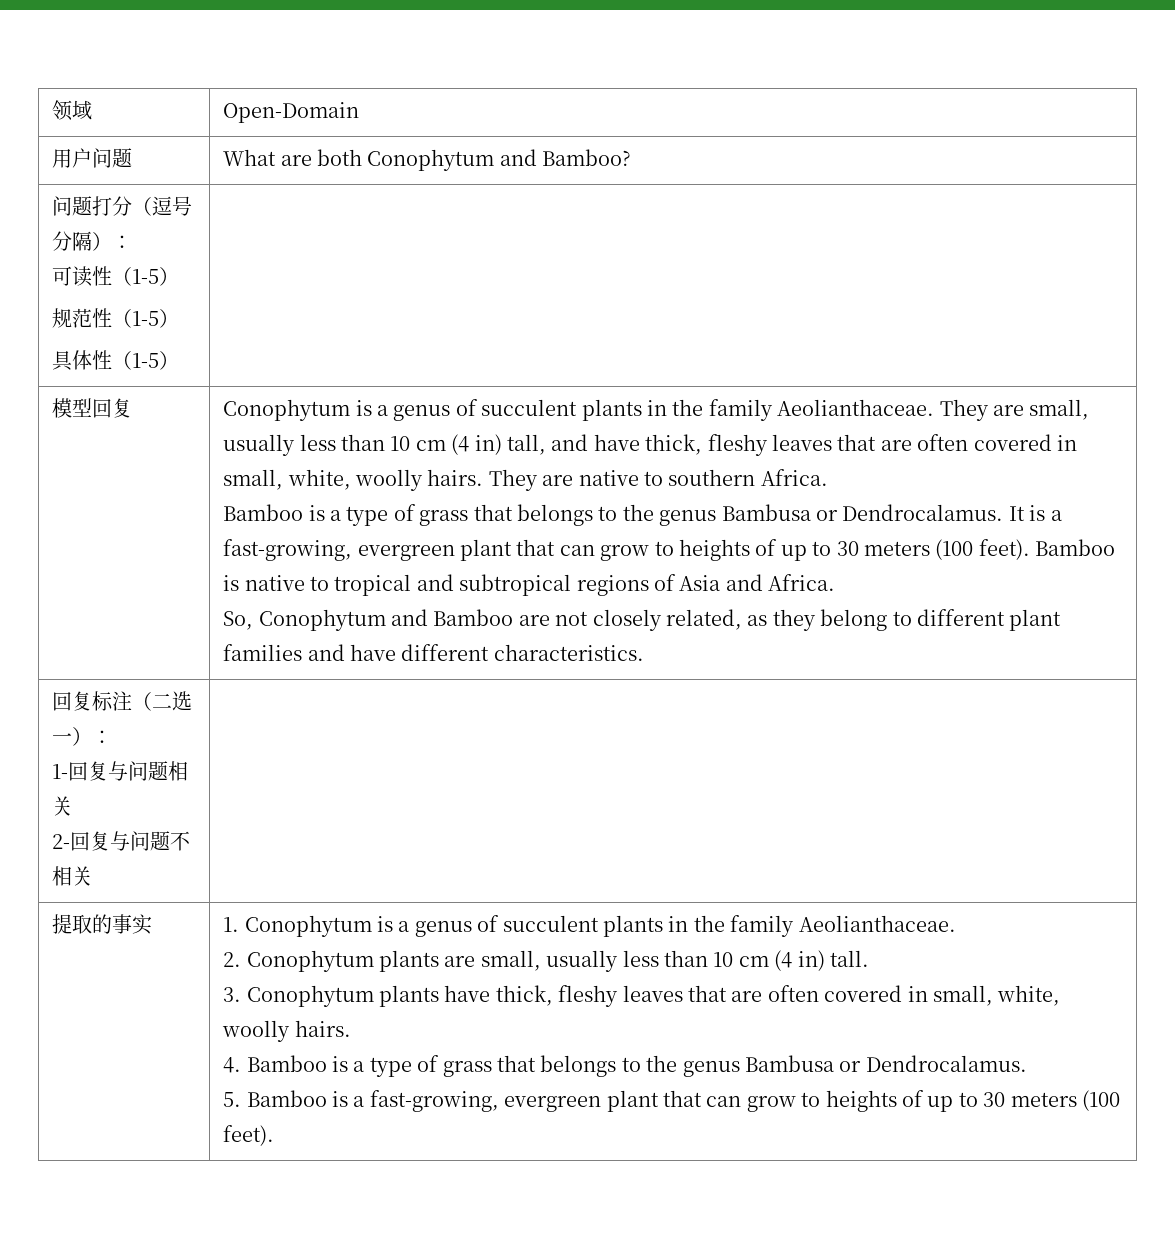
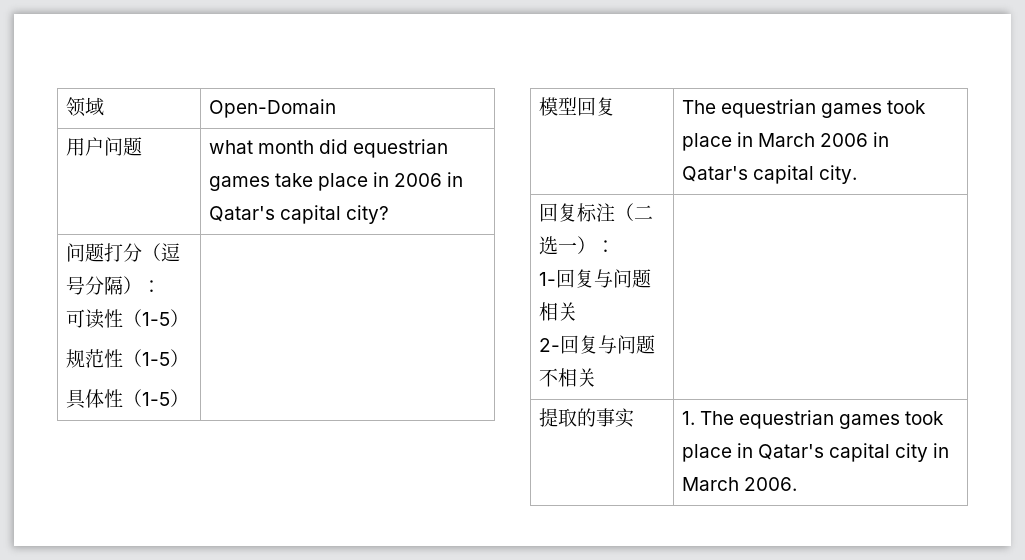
[223,149,632,171] What are both Conophytum and Bamboo? -> [208,139,448,158] [208,172,464,191] [208,205,389,224] what month did equestrian games take place in 2006 in Qatar's capital city?
[223,399,1090,421] [223,434,1077,456] [223,469,828,491] [223,504,1062,526] [223,539,1116,561] [223,574,836,596] [223,609,1062,631] [223,644,644,661] Conophytum is a genus of succulent plants in the family Aeolianthaceae. They are small, usually less than 10 cm (4 in) tall, and have thick, fleshy leaves that are often covered in small, white, woolly hairs. They are native to southern Africa. // Bamboo is a type of grass that belongs to the genus Bambusa or Dendrocalamus. It is a fast-growing, evergreen plant that can grow to heights of up to 30 meters (100 feet). Bamboo is native to tropical and subtropical regions of Asia and Africa. // So, Conophytum and Bamboo are not closely related, as they belong to different plant families and have different characteristics. -> [681,99,926,118] [681,132,890,151] [681,165,857,184] The equestrian games took place in March 2006 in Qatar's capital city.
[244,915,956,937] [223,950,869,972] [223,985,1061,1007] [222,1020,351,1042] [223,1055,1027,1077] [223,1090,1120,1112] [223,1125,275,1146] Conophytum is a genus of succulent plants in the family Aeolianthaceae. // 2. Conophytum plants are small, usually less than 10 cm (4 in) tall. // 3. Conophytum plants have thick, fleshy leaves that are often covered in small, white, woolly hairs. // 4. Bamboo is a type of grass that belongs to the genus Bambusa or Dendrocalamus. // 5. Bamboo is a fast-growing, evergreen plant that can grow to heights of up to 30 meters (100 feet). -> [699,410,945,429] [681,443,950,462] [681,477,797,491] The equestrian games took place in Qatar's capital city in March 2006.

